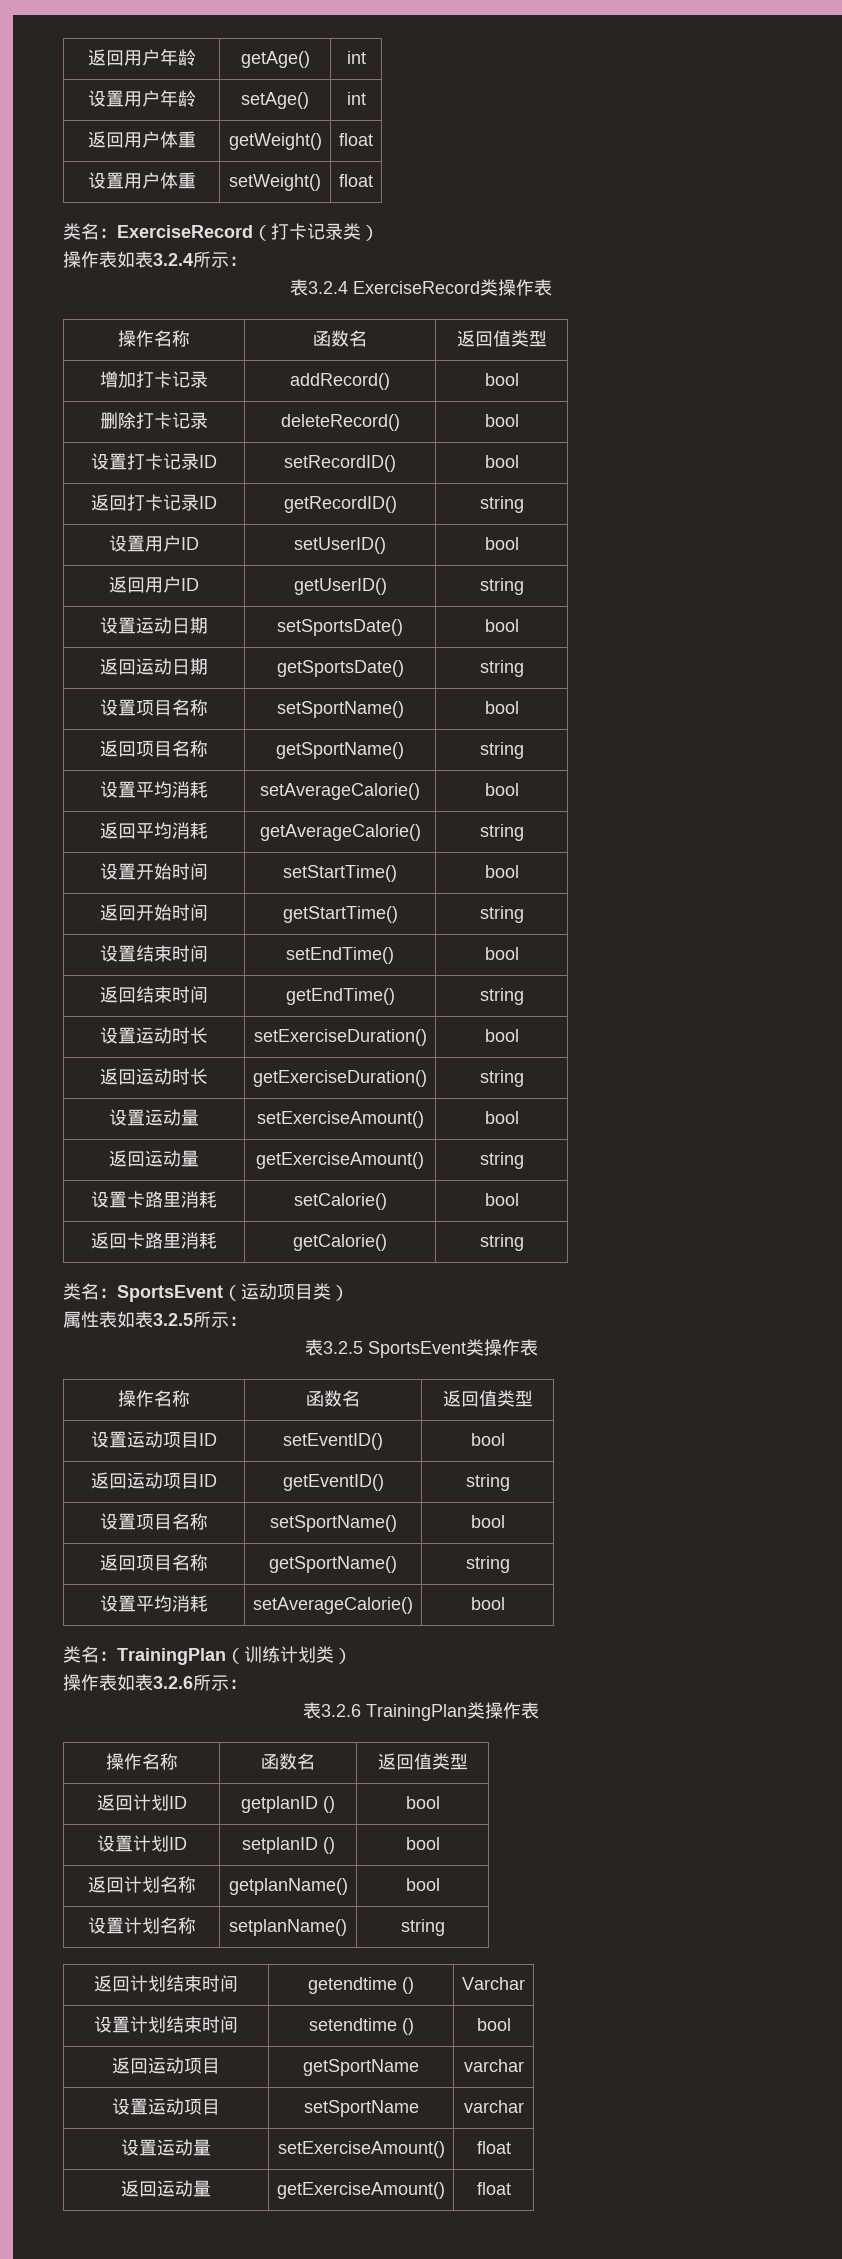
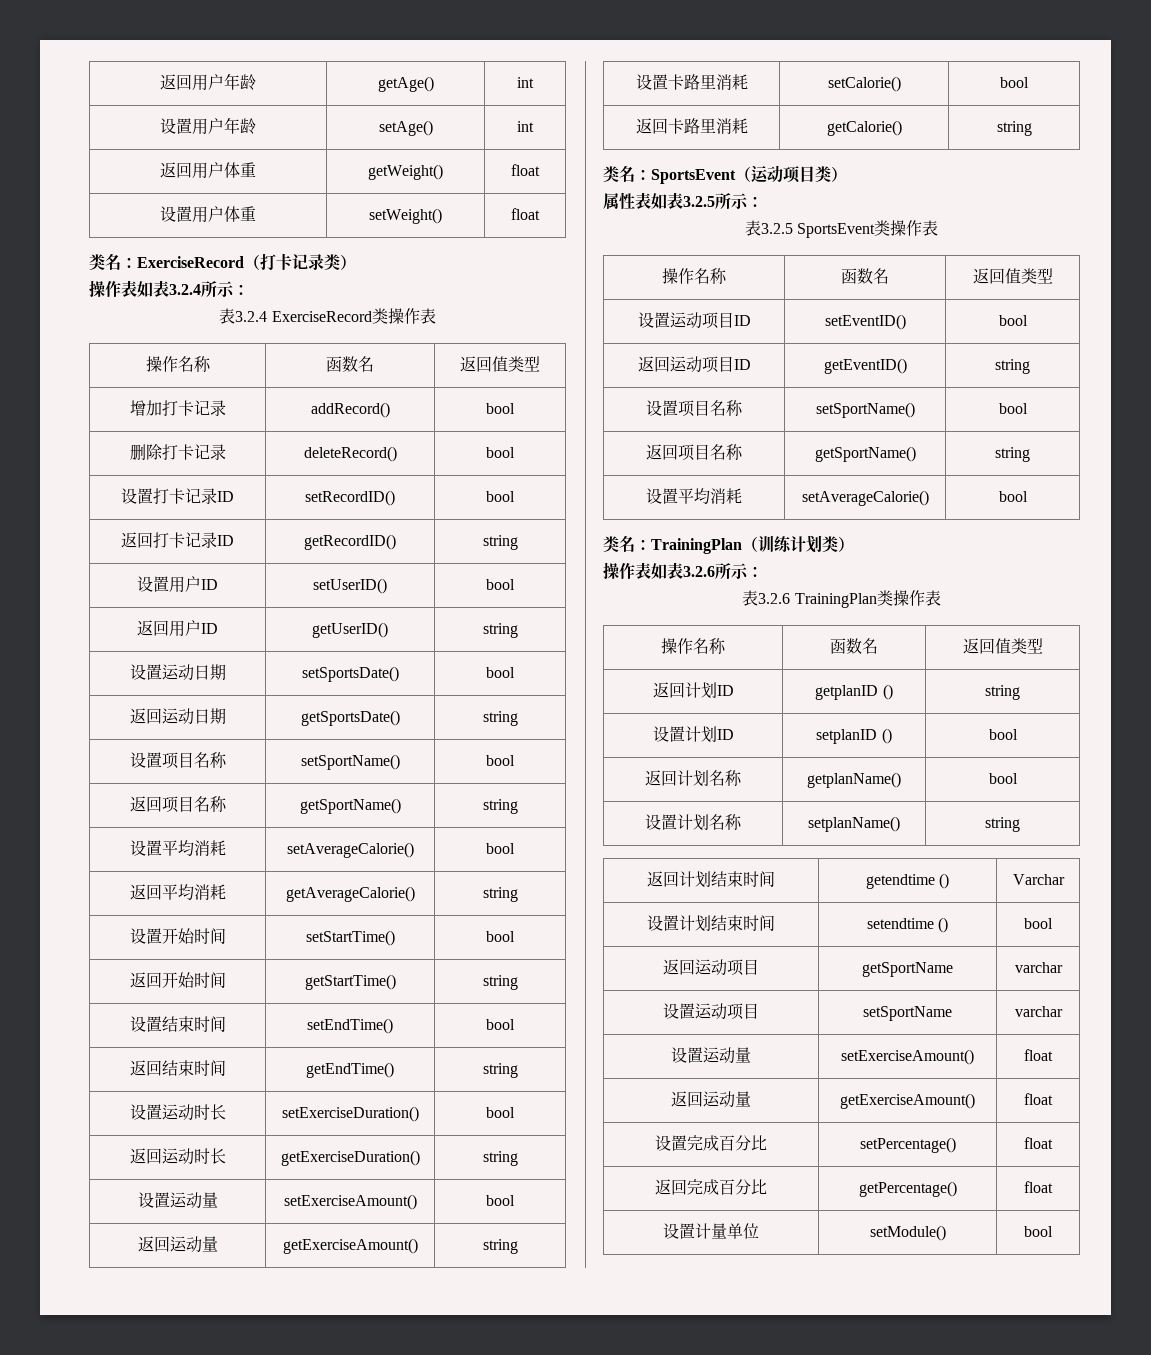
[405,1796,440,1809] bool -> [985,685,1020,700] string
(511, 2188) none -> [655,1135,767,1151] [859,1137,956,1153] [1024,1137,1053,1149] [655,1179,767,1195] [858,1181,957,1197] [1024,1181,1053,1193] [663,1223,759,1239] [869,1225,946,1241] [1024,1226,1053,1237] // 设置完成百分比 | setPercentage() | float // 返回完成百分比 | getPercentage() | float // 设置计量单位 | setModule() | bool

